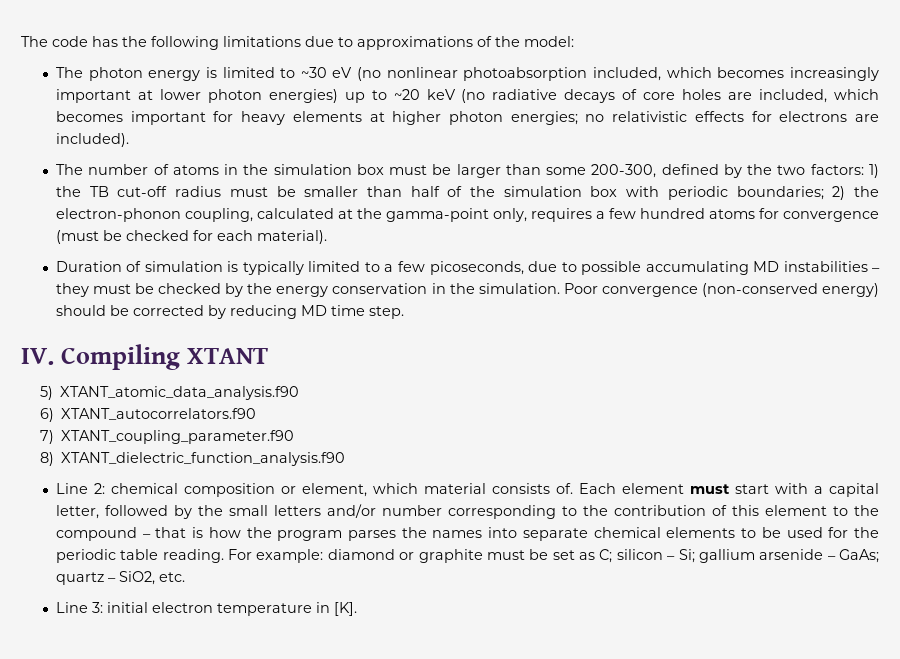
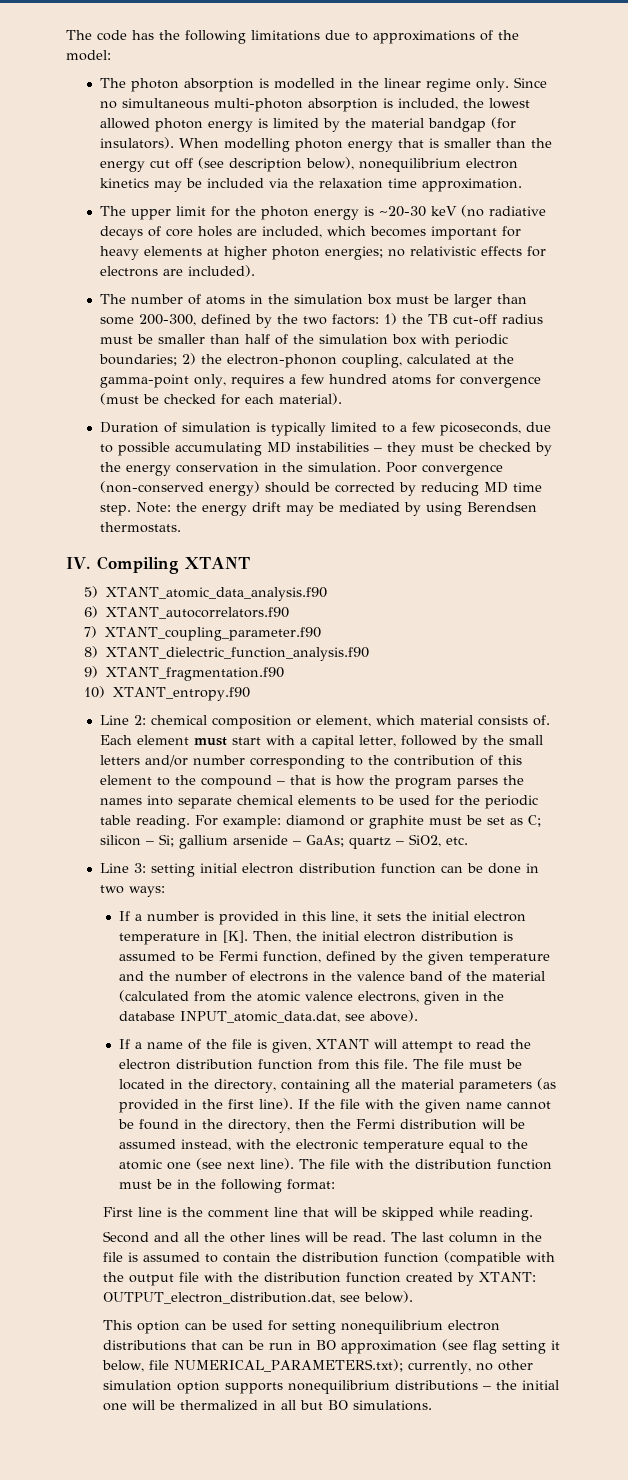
[148,67,880,81] [55,89,420,103] energy is limited to ~30 eV (no nonlinear photoabsorption included, which becomes increasingly important at lower photon energies) up to ~20 -> [184,77,548,92] [100,98,531,112] [100,117,517,132] [100,137,553,152] [100,157,519,172] [100,178,523,192] [100,206,427,220] absorption is modelled in the linear regime only. Since no simultaneous multi-photon absorption is included, the lowest allowed photon energy is limited by the material bandgap (for insulators). When modelling photon energy that is smaller than the energy cut off (see description below), nonequilibrium electron kinetics may be included via the relaxation time approximation. // The upper limit for the photon energy is ~20-30
(404, 312) none -> [136,502,538,516] [100,522,182,533] Note: the energy drift may be mediated by using Berendsen thermostats.
(346, 459) none -> [84,666,284,681] [84,686,250,701] // 9) XTANT_fragmentation.f90 // 10) XTANT_entropy.f90
(103, 607) none -> [151,863,540,877] [100,885,166,897] [118,911,427,925] setting initial electron distribution function can be done in two ways: // If a number is provided in this line, it sets the
(357, 609) none -> [252,931,513,943] [118,951,550,965] [118,971,545,982] [118,990,504,1005] [118,1010,418,1023] [118,1039,531,1053] [118,1059,522,1070] [118,1078,556,1093] [118,1098,551,1113] [117,1119,525,1133] [118,1139,528,1153] [118,1158,552,1170] [118,1179,335,1193] [102,1207,533,1221] [102,1231,542,1243] [102,1251,555,1266] [102,1272,536,1286] [102,1291,413,1304] [102,1320,500,1334] [102,1339,560,1354] [101,1359,533,1374] [102,1380,559,1394] [102,1400,432,1411] Then, the initial electron distribution is assumed to be Fermi function, defined by the given temperature and the number of electrons in the valence band of the material (calculated from the atomic valence electrons, given in the database INPUT_atomic_data.dat, see above). // If a name of the file is given, XTANT will attempt to read the electron distribution function from this file. The file must be located in the directory, containing all the material parameters (as provided in the first line). If the file with the given name cannot be found in the directory, then the Fermi distribution will be assumed instead, with the electronic temperature equal to the atomic one (see next line). The file with the distribution function must be in the following format: // First line is the comment line that will be skipped while reading. // Second and all the other lines will be read. The last column in the file is assumed to contain the distribution function (compatible with the output file with the distribution function created by XTANT: OUTPUT_electron_distribution.dat, see below). // This option can be used for setting nonequilibrium electron distributions that can be run in BO approximation (see flag setting it below, file NUMERICAL_PARAMETERS.txt); currently, no other simulation option supports nonequilibrium distributions – the initial one will be thermalized in all but BO simulations.

